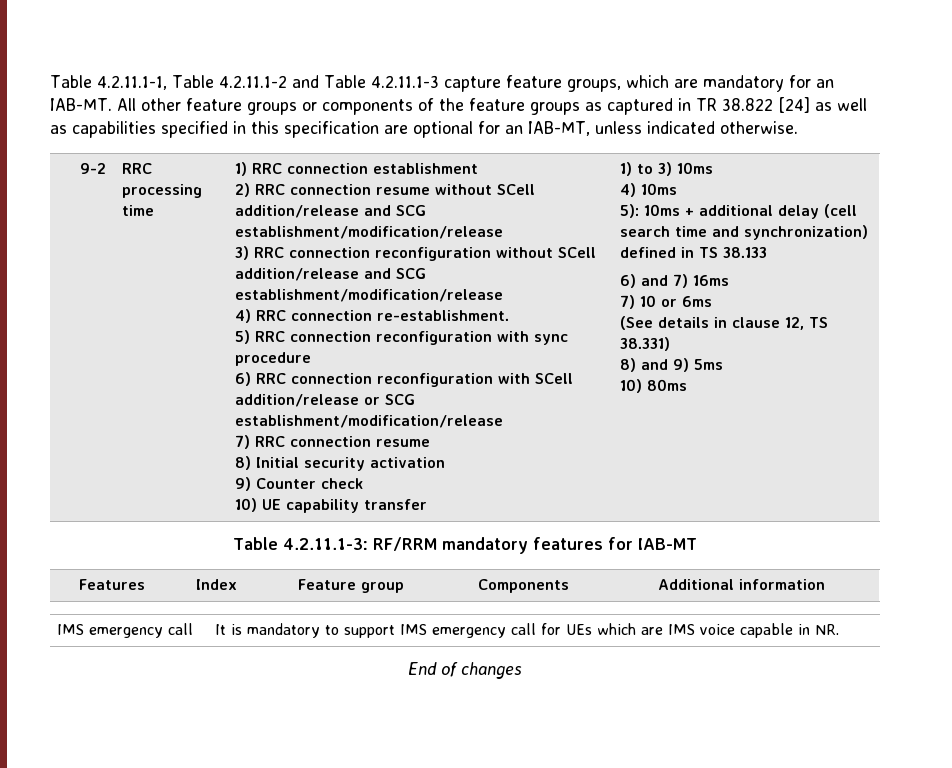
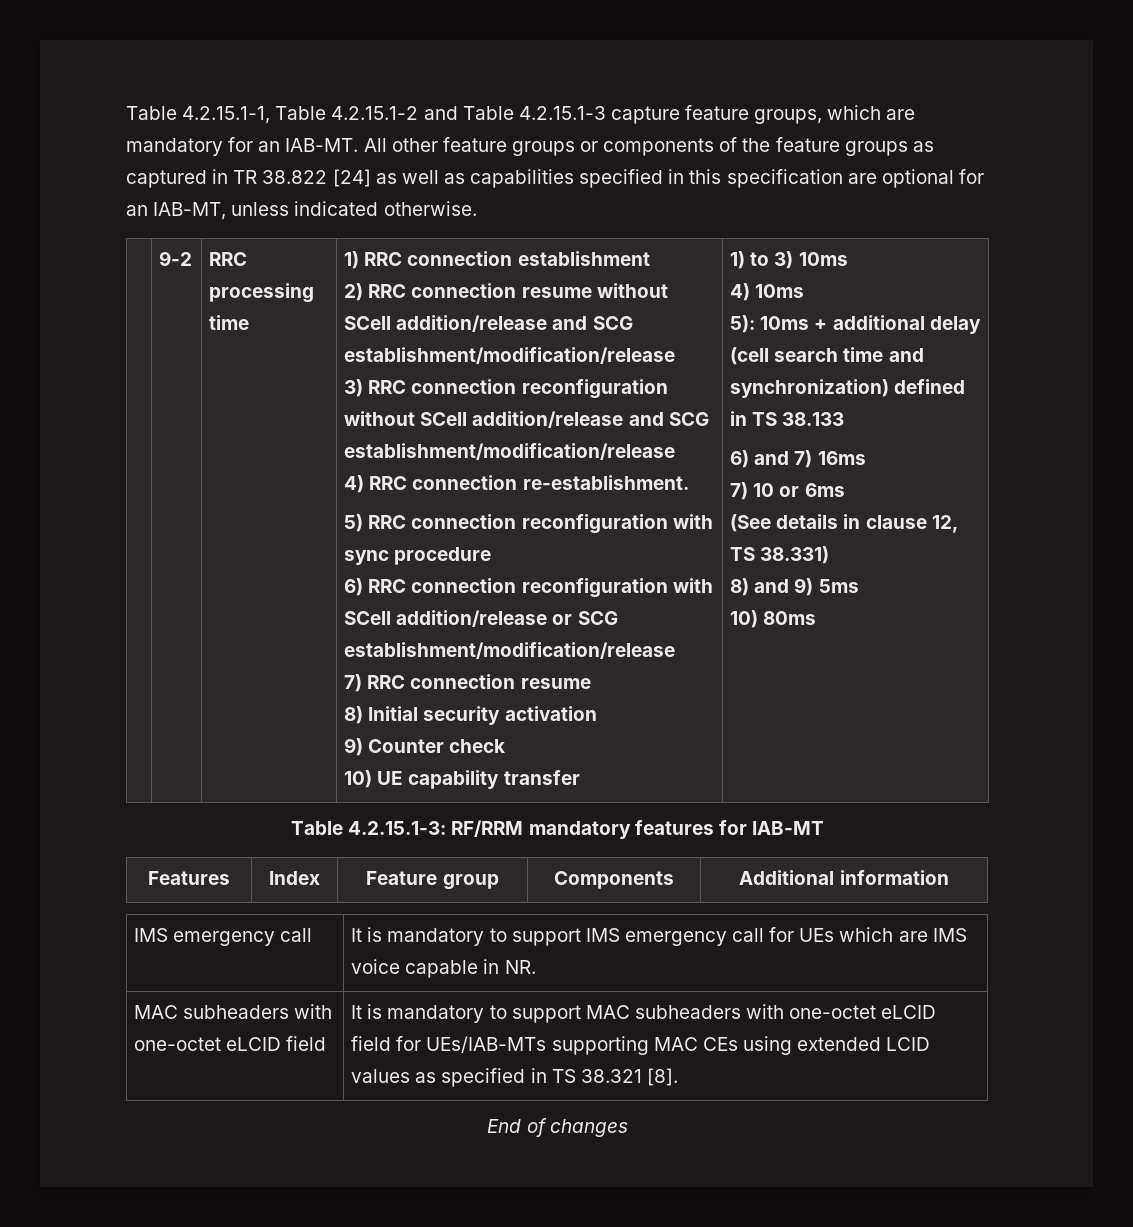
[50,75,287,90] Table 4.2.11.1-1, Table 4.2.11.1-2 -> [126,106,419,124] Table 4.2.15.1-1, Table 4.2.15.1-2
[370,75,439,88] 4.2.11.1-3 -> [518,106,606,120] 4.2.15.1-3
[282,538,368,550] 4.2.11.1-3: -> [348,821,447,835] 4.2.15.1-3:
(840, 629) none -> [134,1004,333,1019] [134,1036,327,1051] [351,1004,937,1023] [351,1036,931,1055] [351,1068,678,1087] // MAC subheaders with one-octet eLCID field | It is mandatory to support MAC subheaders with one-octet eLCID field for UEs/IAB-MTs supporting MAC CEs using extended LCID values as specified in TS 38.321 [8].

